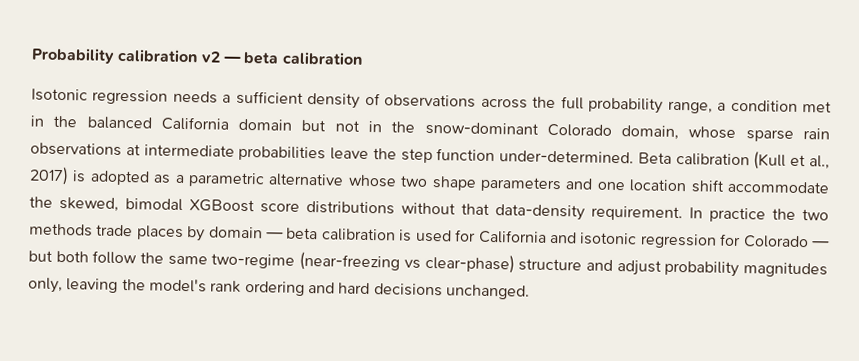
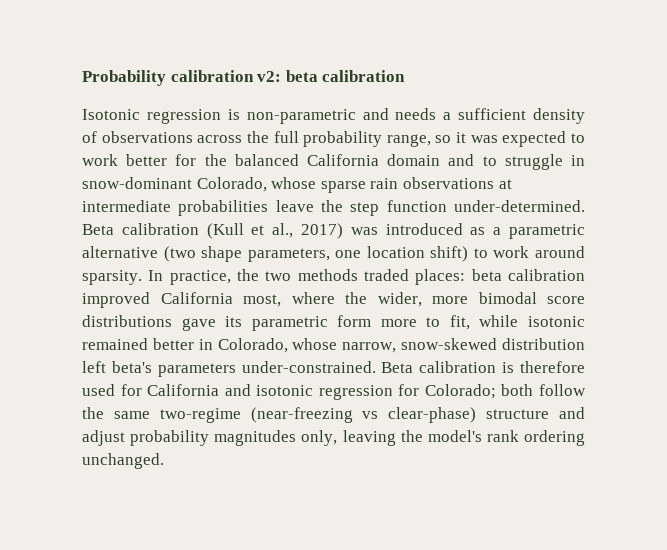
[200,51,241,63] v2 — -> [257,71,282,82] v2:
(169, 97) none -> [227,108,389,124] is non-parametric and
[717,99,833,113] [30,115,680,141] a condition met in the balanced California domain but not in the snow-dominant Colorado domain, -> [435,131,585,147] [82,154,585,170] [82,177,267,192] so it was expected to work better for the balanced California domain and to struggle in snow-dominant Colorado,
[72,170,150,186] is adopted -> [350,223,463,235] was introduced
[347,174,830,194] [29,196,829,223] [29,223,413,242] whose two shape parameters and one location shift accommodate the skewed, bimodal XGBoost score distributions without that data-density requirement. In practice the two methods trade places by domain — beta calibration is -> [163,246,585,262] [82,269,585,285] [82,292,585,308] [82,315,585,331] [82,338,585,353] [82,361,585,377] (two shape parameters, one location shift) to work around sparsity. In practice, the two methods traded places: beta calibration improved California most, where the wider, more bimodal score distributions gave its parametric form more to fit, while isotonic remained better in Colorado, whose narrow, snow-skewed distribution left beta's parameters under-constrained. Beta calibration is therefore
[742,235,830,249] [28,250,53,262] Colorado — but -> [424,384,496,399] Colorado;
[307,282,443,297] and hard decisions -> (585, 438) none

